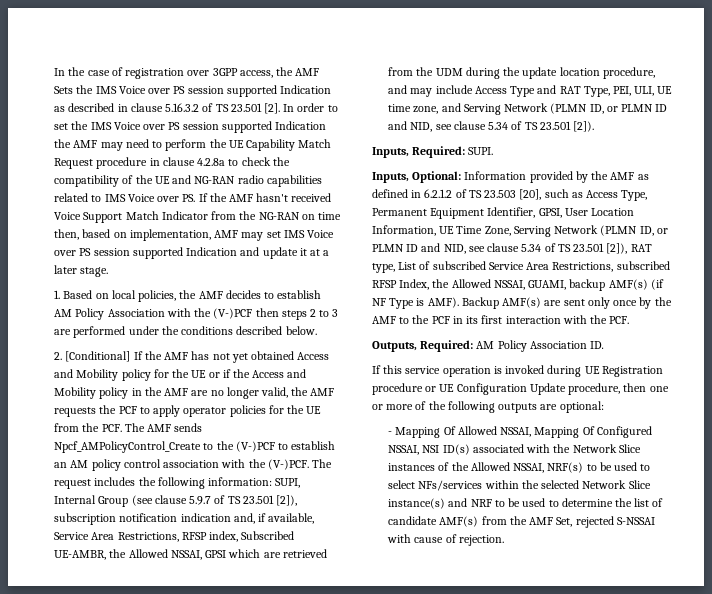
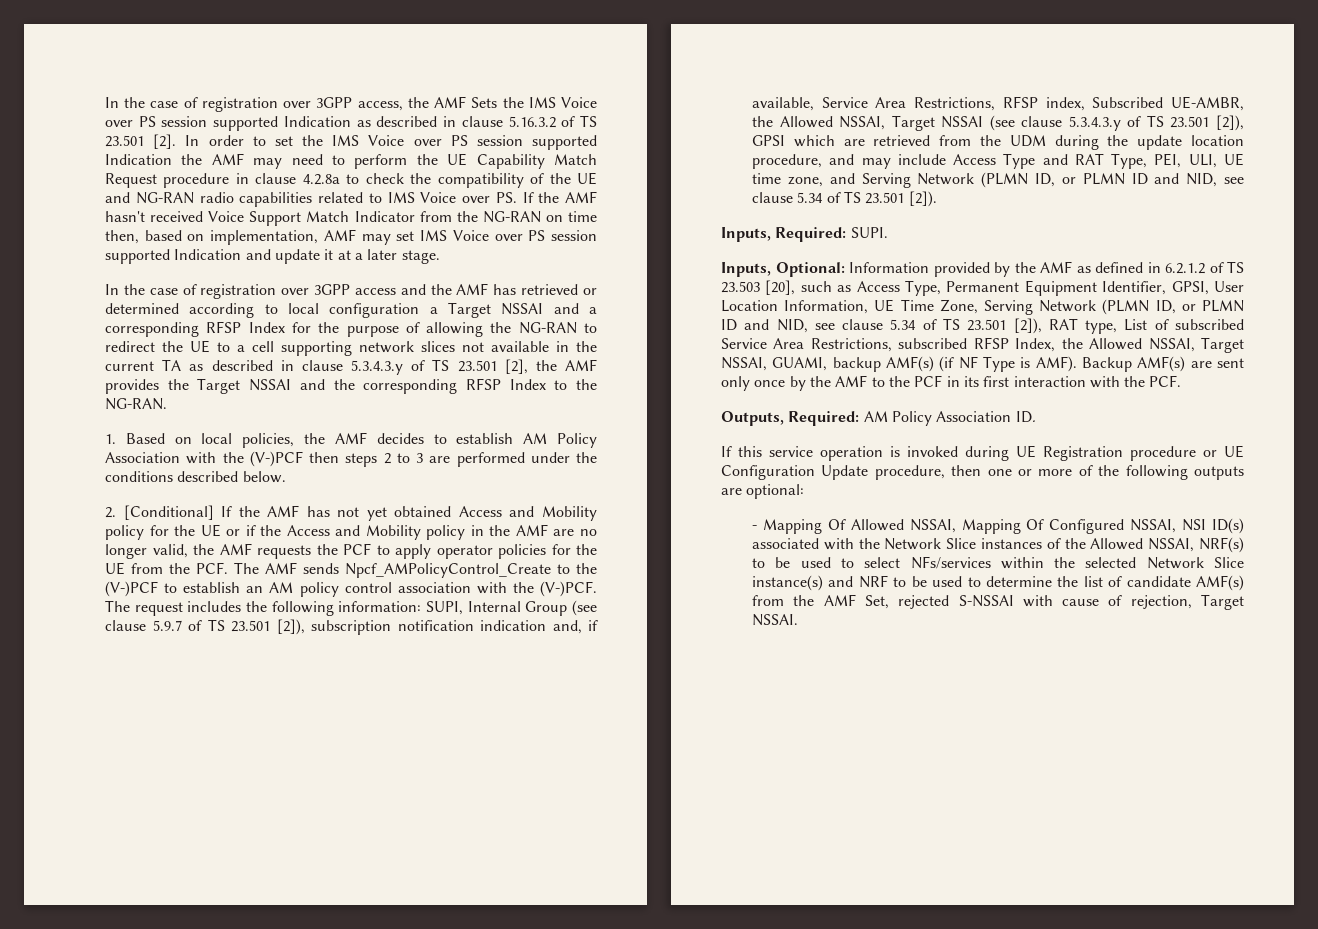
(109, 272) none -> [105,283,598,299] [105,302,597,318] [105,321,598,337] [105,340,597,356] [105,359,598,375] [105,378,597,394] [105,398,168,410] // In the case of registration over 3GPP access and the AMF has retrieved or determined according to local configuration a Target NSSAI and a corresponding RFSP Index for the purpose of allowing the NG-RAN to redirect the UE to a cell supporting network slices not available in the current TA as described in clause 5.3.4.3.y of TS 23.501 [2], the AMF provides the Target NSSAI and the corresponding RFSP Index to the NG-RAN.
(202, 555) none -> [891,115,1244,131] Target NSSAI (see clause 5.3.4.3.y of TS 23.501 [2]),
(525, 285) none -> [1201,337,1244,353] [721,357,767,371] Target NSSAI,
[458,535,504,546] rejection. -> [1130,594,1244,610] [752,614,799,626] rejection, Target NSSAI.

